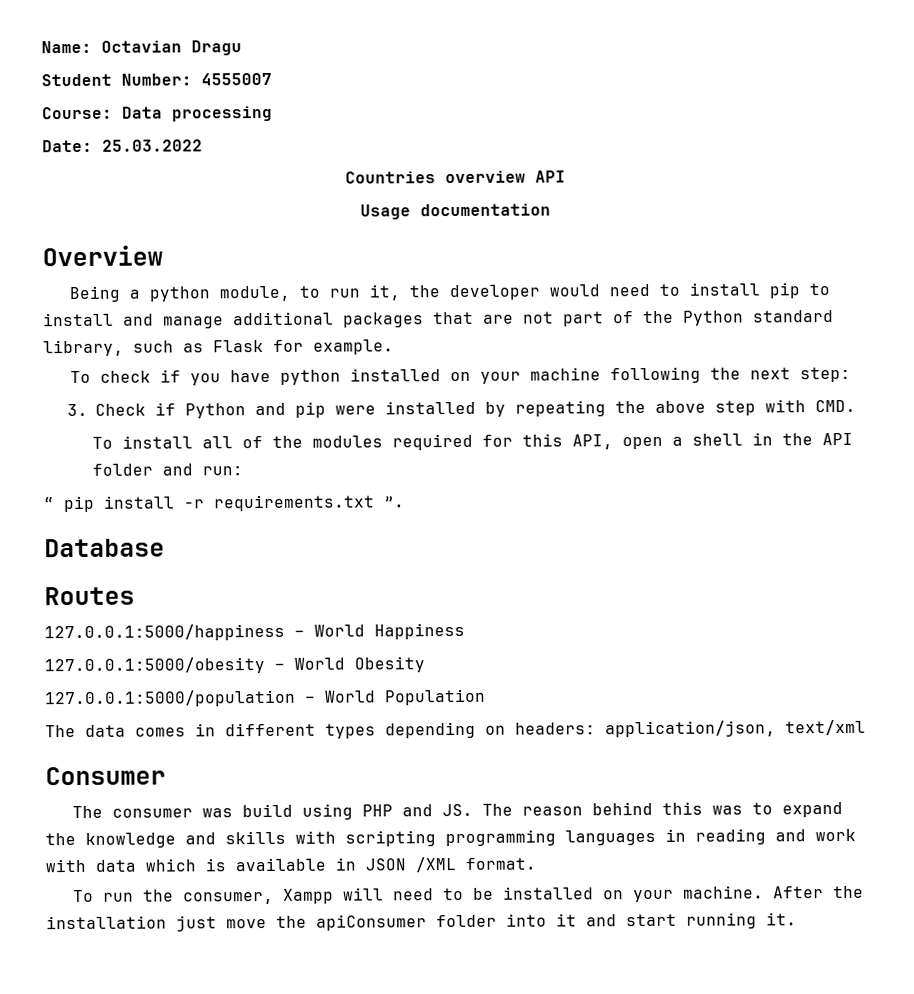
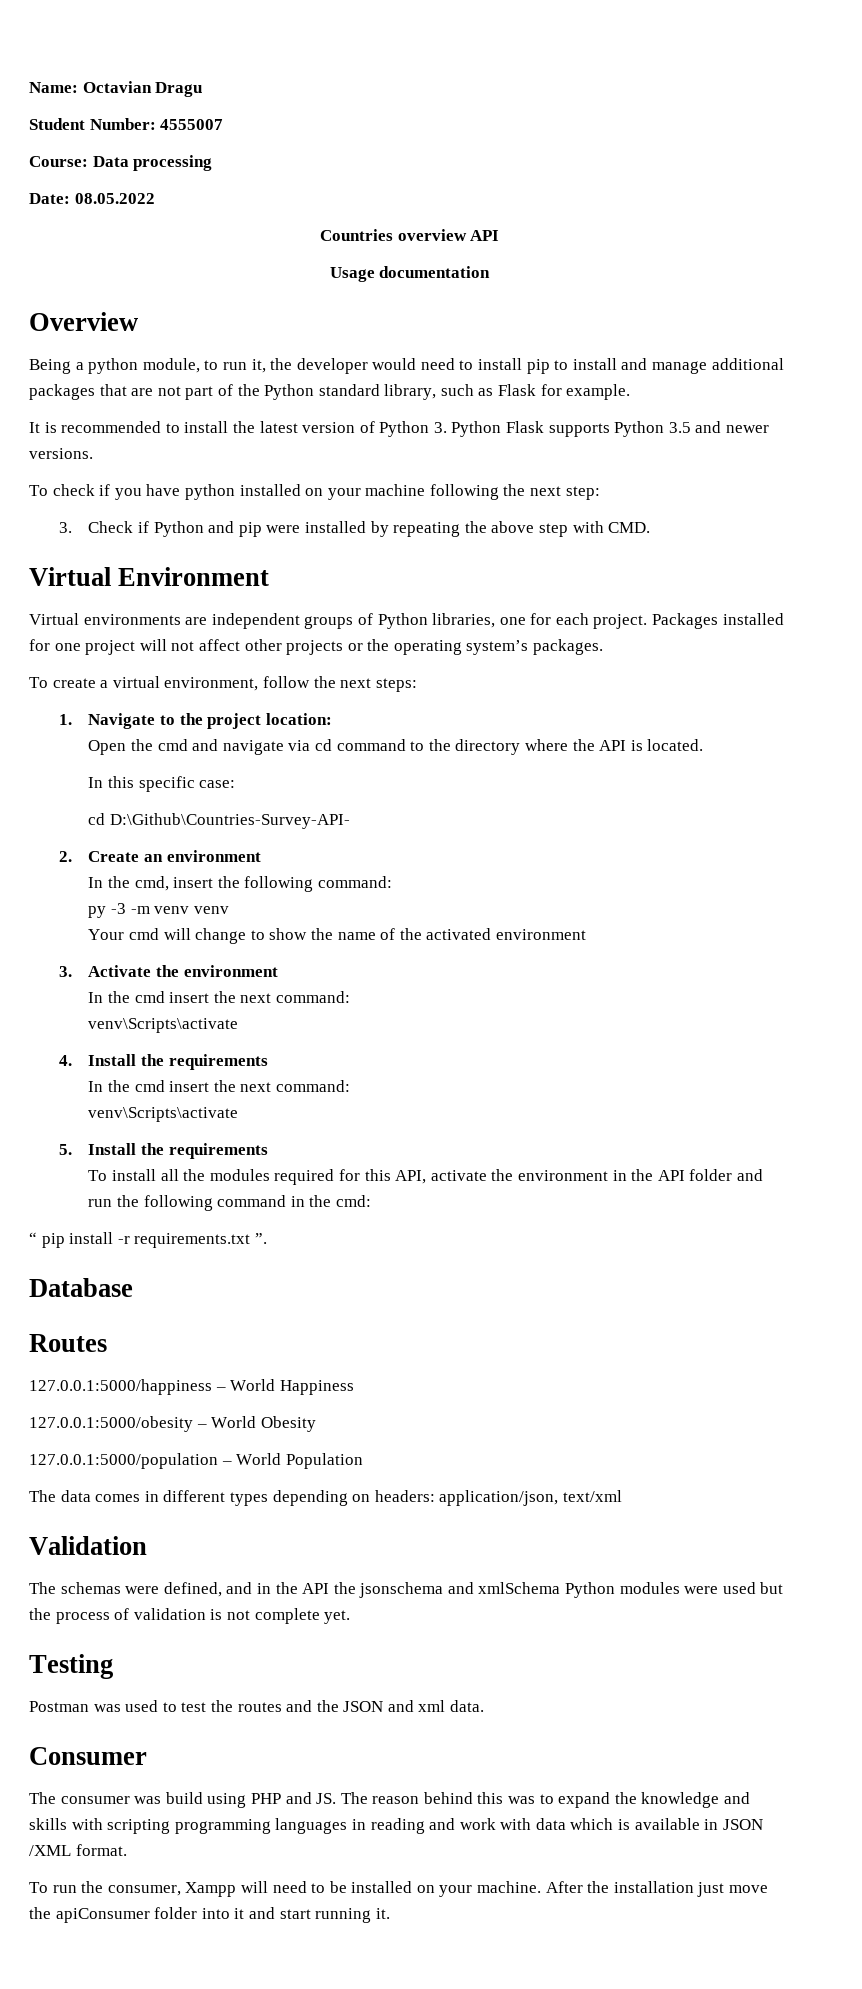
[102,139,203,152] 25.03.2022 -> [74,193,155,204] 08.05.2022
(394, 347) none -> [29,421,770,437] [29,448,93,459] // It is recommended to install the latest version of Python 3. Python Flask supports Python 3.5 and newer versions.
(857, 406) none -> [29,567,270,586] [29,613,784,629] [29,639,604,655] [29,676,417,692] [58,713,332,729] [88,739,704,755] [88,776,236,792] [88,813,351,829] [58,850,261,862] [88,876,392,892] [88,903,229,918] [88,928,586,944] [58,965,278,977] [88,991,350,1003] [88,1018,239,1033] [58,1054,268,1070] [88,1080,350,1092] [88,1107,239,1122] [58,1143,268,1159] // Virtual Environment // Virtual environments are independent groups of Python libraries, one for each project. Packages installed for one project will not affect other projects or the operating system’s packages. // To create a virtual environment, follow the next steps: // 1. Navigate to the project location: // Open the cmd and navigate via cd command to the directory where the API is located. // In this specific case: // cd D:\Github\Countries-Survey-API- // 2. Create an environment // In the cmd, insert the following command: // py -3 -m venv venv // Your cmd will change to show the name of the activated environment // 3. Activate the environment // In the cmd insert the next command: // venv\Scripts\activate // 4. Install the requirements // In the cmd insert the next command: // venv\Scripts\activate // 5. Install the requirements
[241,436,263,449] of -> (179, 1175) none
[621,433,743,450] open a shell -> [430,1169,608,1181] activate the environment
[201,466,243,476] run: -> [88,1195,371,1211] run the following command in the cmd:
(866, 727) none -> [29,1536,147,1555] [29,1582,784,1598] [29,1608,351,1624] [29,1654,113,1679] [29,1700,485,1712] // Validation // The schemas were defined, and in the API the jsonschema and xmlSchema Python modules were used but the process of validation is not complete yet. // Testing // Postman was used to test the routes and the JSON and xml data.

